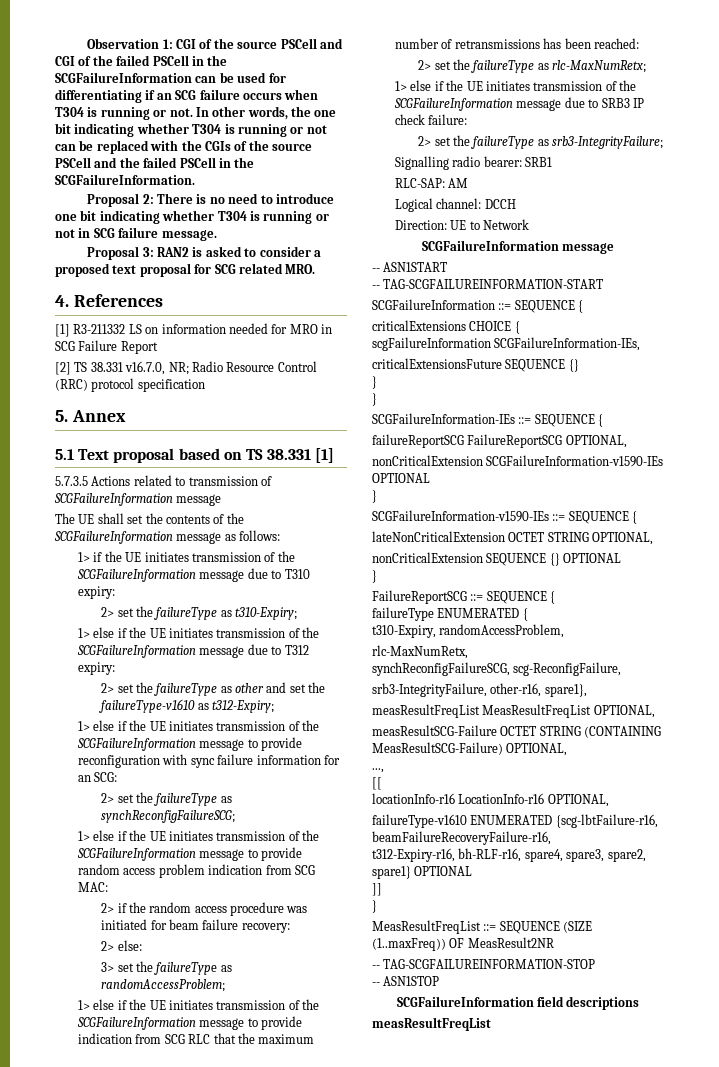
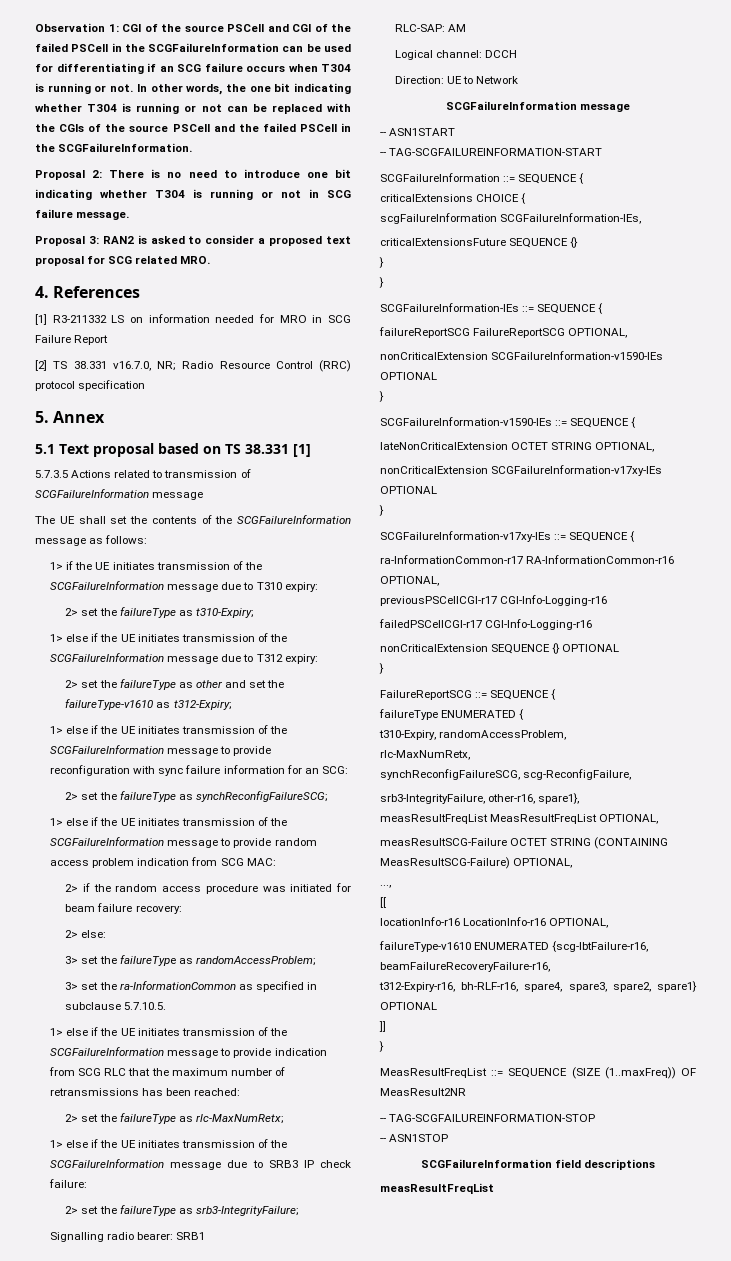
(226, 985) none -> [65,981,317,992] [65,1002,167,1010] // 3> set the ra-InformationCommon as specified in subclause 5.7.10.5.
(654, 538) none -> [380,465,663,476] [380,486,437,494] [379,505,384,516] [380,531,636,542] [380,555,675,564] [380,576,439,586] [380,595,608,606] [379,619,593,630] // nonCriticalExtension SCGFailureInformation-v17xy-IEs OPTIONAL // } // SCGFailureInformation-v17xy-IEs ::= SEQUENCE { // ra-InformationCommon-r17 RA-InformationCommon-r16 OPTIONAL, // previousPSCellCGI-r17 CGI-Info-Logging-r16 // failedPSCellCGI-r17 CGI-Info-Logging-r16

